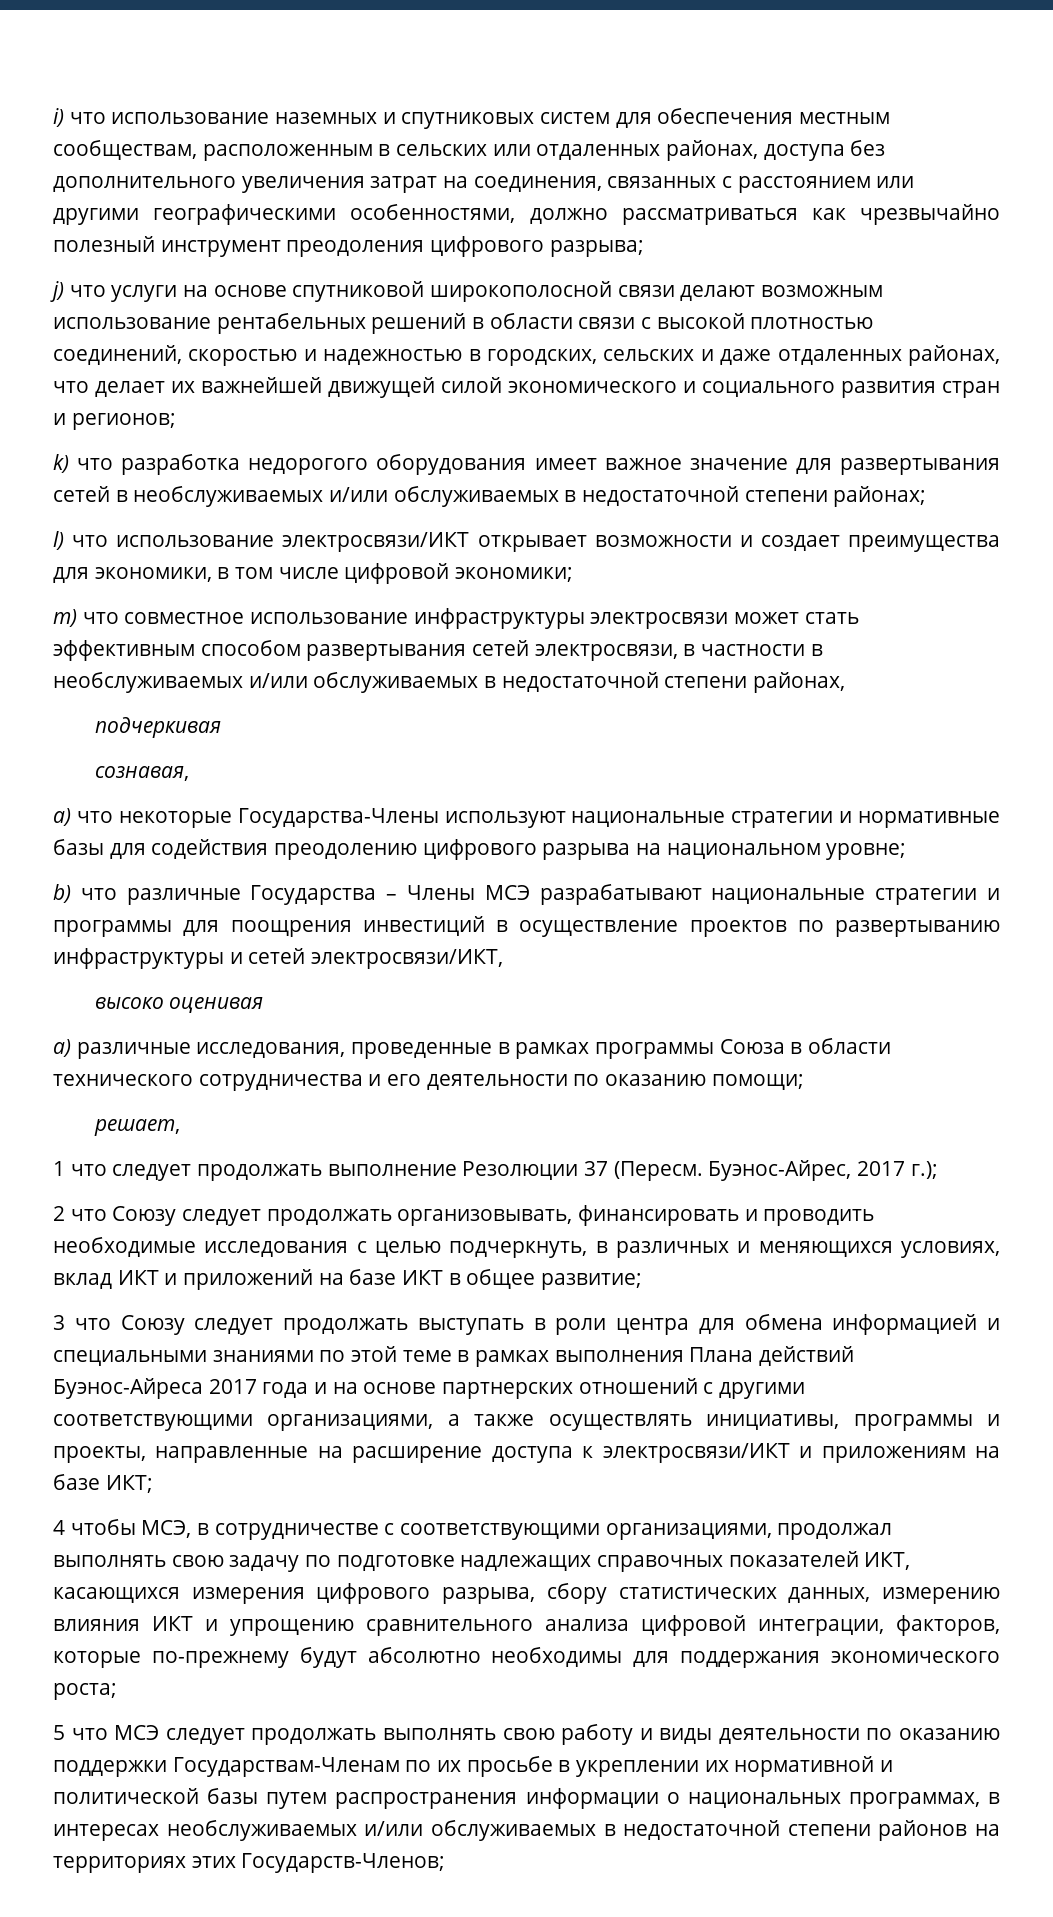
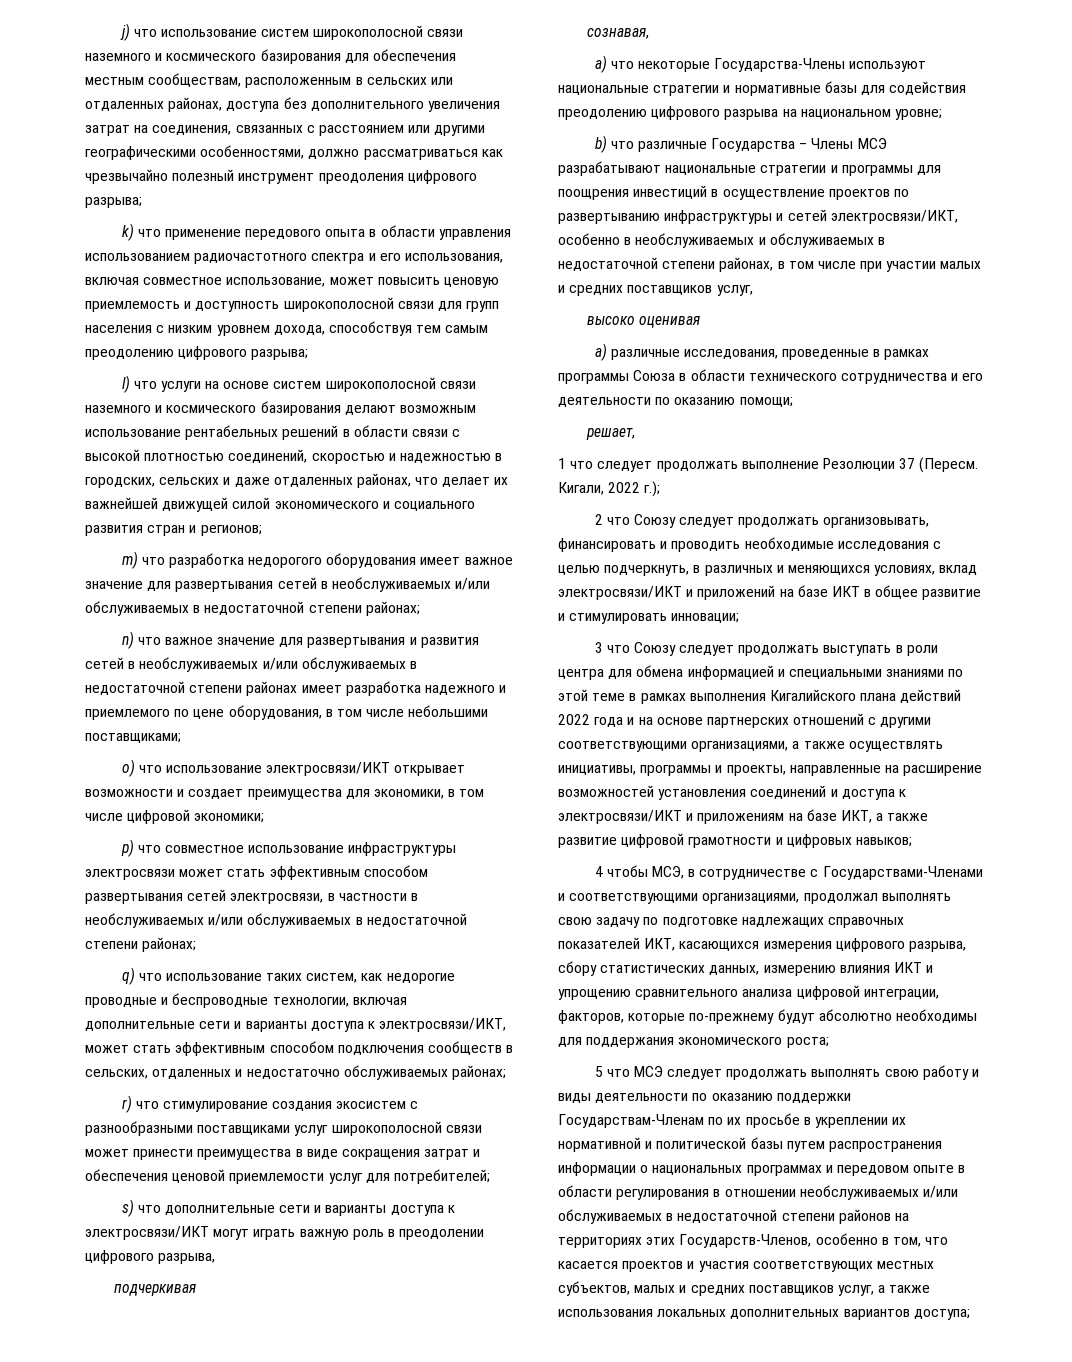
[53,108,611,129] i) что использование наземных и спутниковых систем -> [119,23,464,41] [85,49,341,64] j) что использование систем широкополосной связи наземного и космического базирования
[50,281,64,302] j) -> [121,223,511,241] [85,253,503,264] [85,277,499,288] [85,297,500,312] [85,321,489,336] [85,346,309,360] [121,375,130,393] k) что применение передового опыта в области управления использованием радиочастотного спектра и его использования, включая совместное использование, может повысить ценовую приемлемость и доступность широкополосной связи для групп населения с низким уровнем дохода, способствуя тем самым преодолению цифрового разрыва; // l)
[292,281,675,302] спутниковой широкополосной связи -> [273,377,476,392] [85,401,341,416] систем широкополосной связи наземного и космического базирования
[53,454,69,473] k) -> [121,551,138,569] m)
[53,531,64,550] l) -> [121,631,479,649] [85,657,417,672] [85,681,507,696] [85,705,489,720] [85,733,181,743] [121,759,135,777] n) что важное значение для развертывания и развития сетей в необслуживаемых и/или обслуживаемых в недостаточной степени районах имеет разработка надежного и приемлемого по цене оборудования, в том числе небольшими поставщиками; // o)
[53,609,77,627] m) -> [120,839,134,857] p)
[753,672,846,693] районах, -> [142,937,197,952] [121,967,455,985] [85,993,407,1008] [85,1018,507,1032] [85,1041,514,1056] [85,1065,506,1080] [121,1095,419,1113] [85,1121,482,1136] [85,1149,481,1160] [85,1169,490,1184] [121,1199,455,1217] [85,1226,485,1240] [85,1250,216,1264] районах; // q) что использование таких систем, как недорогие проводные и беспроводные технологии, включая дополнительные сети и варианты доступа к электросвязи/ИКТ, может стать эффективным способом подключения сообществ в сельских, отдаленных и недостаточно обслуживаемых районах; // r) что стимулирование создания экосистем с разнообразными поставщиками услуг широкополосной связи может принести преимущества в виде сокращения затрат и обеспечения ценовой приемлемости услуг для потребителей; // s) что дополнительные сети и варианты доступа к электросвязи/ИКТ могут играть важную роль в преодолении цифрового разрыва,
(504, 959) none -> [558,233,885,248] [558,257,982,272] [558,285,753,296] особенно в необслуживаемых и обслуживаемых в недостаточной степени районах, в том числе при участии малых и средних поставщиков услуг,
[708,1160,906,1181] Буэнос-Айрес, 2017 -> [558,482,641,495] Кигали, 2022
[117,1270,159,1285] ИКТ -> [558,586,682,600] электросвязи/ИКТ
[541,1273,643,1290] развитие; -> [922,589,982,600] [558,613,740,624] развитие и стимулировать инновации;
[689,1346,855,1366] [53,1378,257,1399] Плана действий Буэнос-Айреса 2017 -> [769,689,962,703] [558,714,590,725] Кигалийского плана действий 2022
(483, 1454) none -> [558,785,838,800] возможностей установления соединений и
[105,1475,153,1493] ИКТ; -> [840,810,929,823] [558,833,912,848] ИКТ, а также развитие цифровой грамотности и цифровых навыков;
(395, 1529) none -> [822,866,983,880] [558,893,565,901] Государствами-Членами и
[848,1792,1000,1809] [53,1824,159,1841] программах, в интересах -> [746,1165,966,1176] [558,1185,796,1200] программах и передовом опыте в области регулирования в отношении
[241,1853,446,1873] Государств-Членов; -> [679,1233,949,1248] [558,1261,934,1272] [558,1281,931,1296] [558,1309,970,1320] Государств-Членов, особенно в том, что касается проектов и участия соответствующих местных субъектов, малых и средних поставщиков услуг, а также использования локальных дополнительных вариантов доступа;

